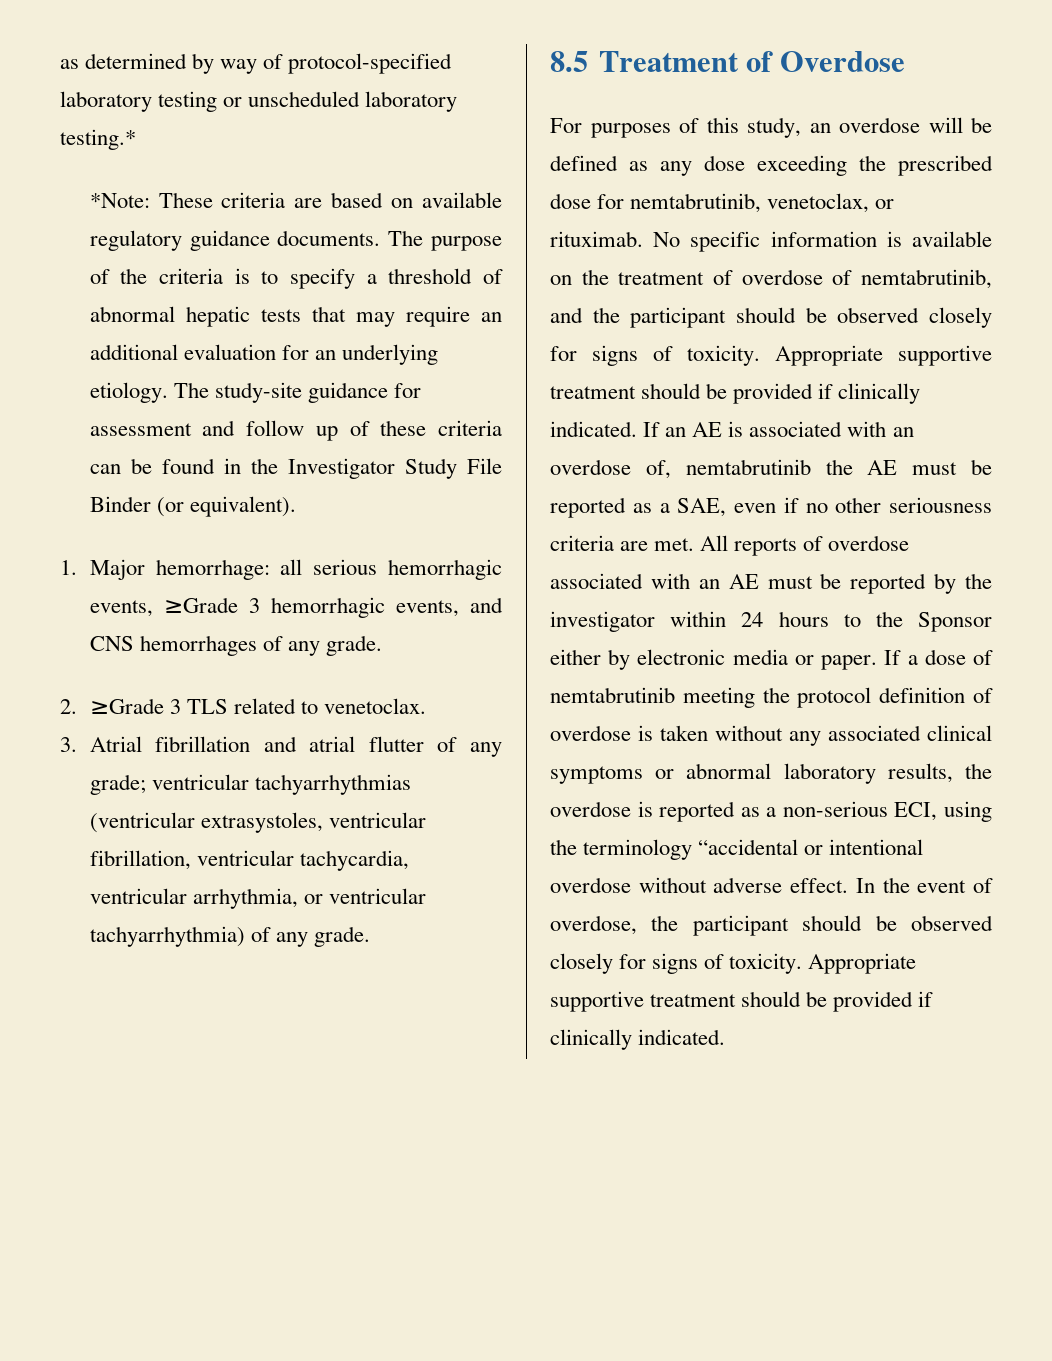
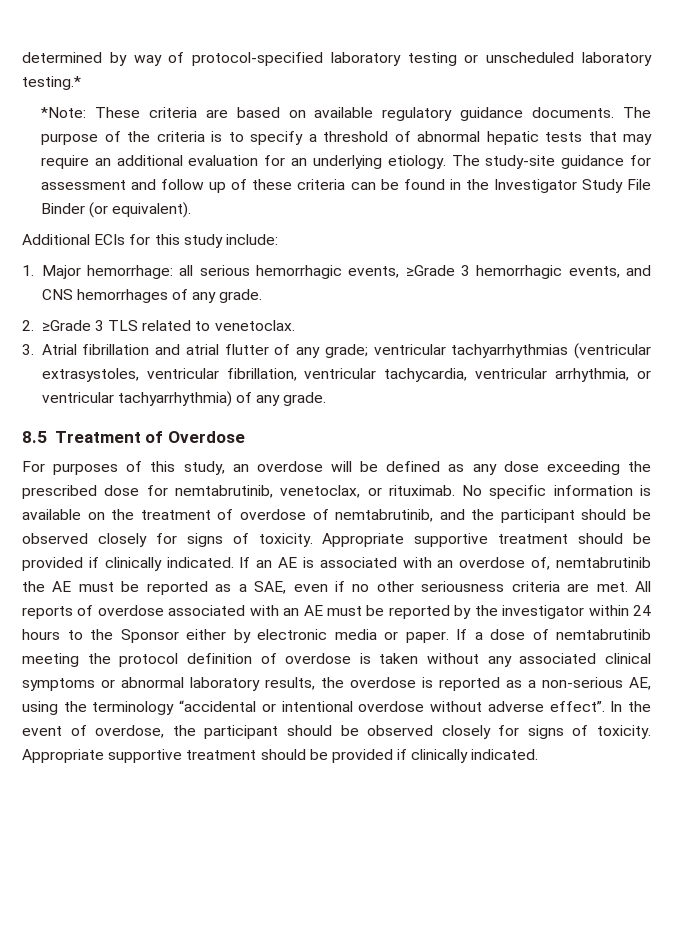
[60,59,79,69] as -> (22, 57) none
(296, 506) none -> [22,234,278,248] // Additional ECIs for this study include:
[894,802,938,821] ECI, -> [629,677,651,690] AE,
[790,878,849,893] effect. -> [549,701,605,712] effect”.

